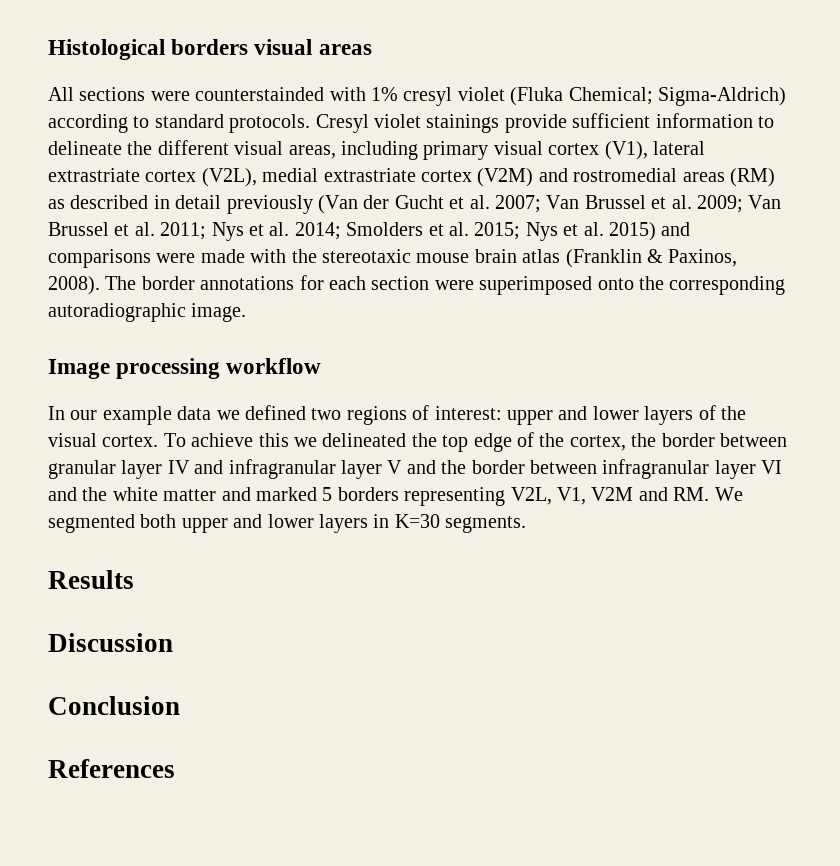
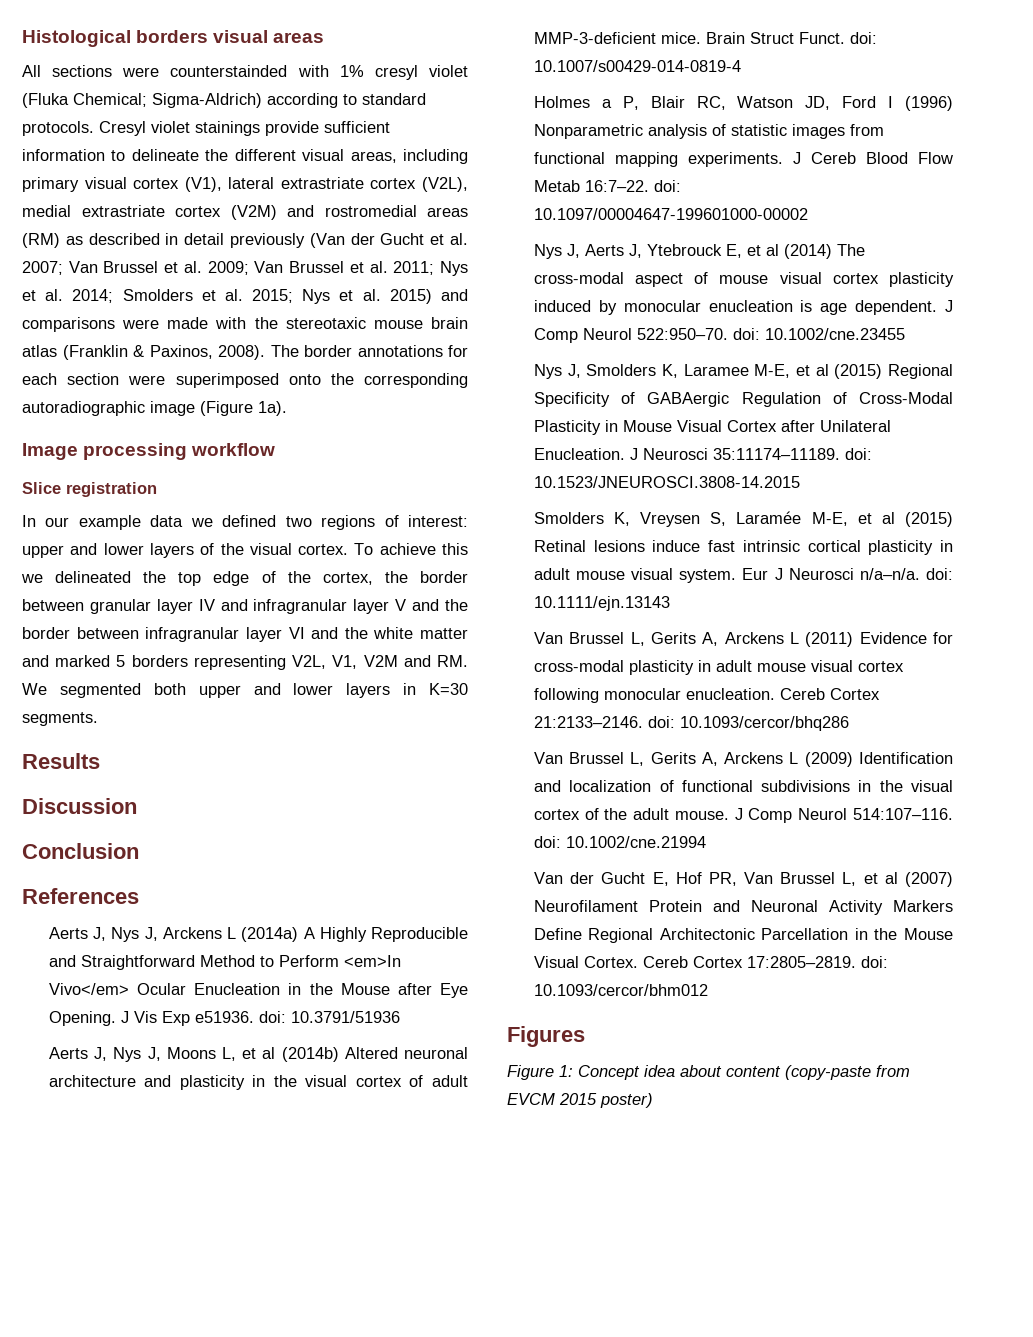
[191,303,247,322] image. -> [150,401,287,416] image (Figure 1a).
(322, 366) none -> [22,482,157,497] // Slice registration
(175, 768) none -> [48,927,468,942] [48,955,401,970] [48,983,468,998] [48,1011,400,1026] [48,1047,468,1062] [48,1075,468,1090] [533,32,877,44] [533,60,741,72] [533,96,953,111] [533,124,884,139] [533,152,953,167] [533,180,681,192] [533,208,808,220] [533,244,865,259] [533,272,954,287] [533,300,953,315] [533,328,905,343] [533,364,953,379] [533,392,953,407] [533,420,891,435] [533,448,872,460] [533,476,800,488] [533,511,953,527] [533,540,953,555] [533,568,953,583] [533,596,670,611] [533,632,954,647] [533,660,904,675] [533,688,880,703] [533,716,849,731] [533,752,953,767] [533,780,953,792] [533,808,953,823] [533,836,706,848] [533,872,953,887] [533,900,953,915] [533,928,953,943] [533,956,888,968] [533,984,708,996] [507,1026,585,1047] [507,1065,910,1080] [507,1093,653,1108] // Aerts J, Nys J, Arckens L (2014a) A Highly Reproducible and Straightforward Method to Perform <em>In Vivo</em> Ocular Enucleation in the Mouse after Eye Opening. J Vis Exp e51936. doi: 10.3791/51936 // Aerts J, Nys J, Moons L, et al (2014b) Altered neuronal architecture and plasticity in the visual cortex of adult MMP-3-deficient mice. Brain Struct Funct. doi: 10.1007/s00429-014-0819-4 // Holmes a P, Blair RC, Watson JD, Ford I (1996) Nonparametric analysis of statistic images from functional mapping experiments. J Cereb Blood Flow Metab 16:7–22. doi: 10.1097/00004647-199601000-00002 // Nys J, Aerts J, Ytebrouck E, et al (2014) The cross-modal aspect of mouse visual cortex plasticity induced by monocular enucleation is age dependent. J Comp Neurol 522:950–70. doi: 10.1002/cne.23455 // Nys J, Smolders K, Laramee M-E, et al (2015) Regional Specificity of GABAergic Regulation of Cross-Modal Plasticity in Mouse Visual Cortex after Unilateral Enucleation. J Neurosci 35:11174–11189. doi: 10.1523/JNEUROSCI.3808-14.2015 // Smolders K, Vreysen S, Laramée M-E, et al (2015) Retinal lesions induce fast intrinsic cortical plasticity in adult mouse visual system. Eur J Neurosci n/a–n/a. doi: 10.1111/ejn.13143 // Van Brussel L, Gerits A, Arckens L (2011) Evidence for cross-modal plasticity in adult mouse visual cortex following monocular enucleation. Cereb Cortex 21:2133–2146. doi: 10.1093/cercor/bhq286 // Van Brussel L, Gerits A, Arckens L (2009) Identification and localization of functional subdivisions in the visual cortex of the adult mouse. J Comp Neurol 514:107–116. doi: 10.1002/cne.21994 // Van der Gucht E, Hof PR, Van Brussel L, et al (2007) Neurofilament Protein and Neuronal Activity Markers Define Regional Architectonic Parcellation in the Mouse Visual Cortex. Cereb Cortex 17:2805–2819. doi: 10.1093/cercor/bhm012 // Figures // Figure 1: Concept idea about content (copy-paste from EVCM 2015 poster)

